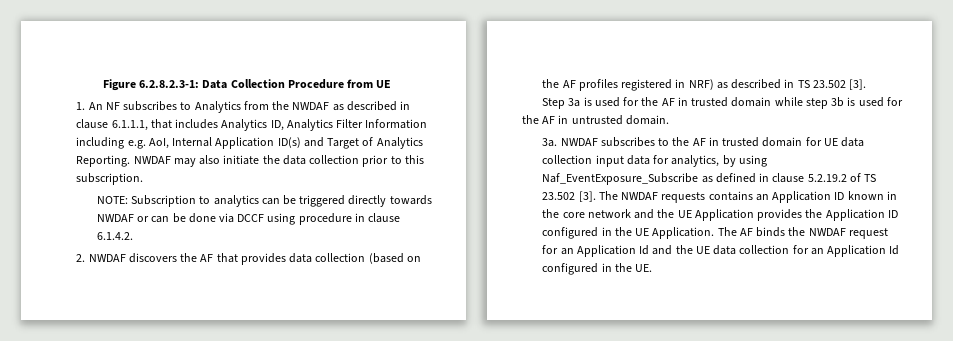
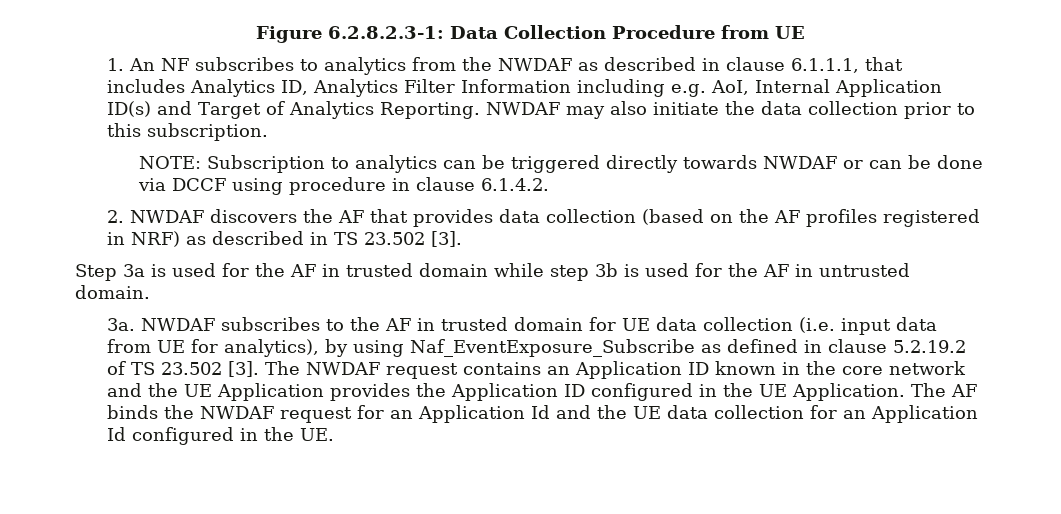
[194,101,241,113] Analytics -> [324,57,407,75] analytics
(593, 159) none -> [799,317,836,333] (i.e.
[653,155,720,167] for analytics, -> [107,339,320,357] from UE for analytics),
[661,192,706,203] requests -> [386,363,459,379] request

